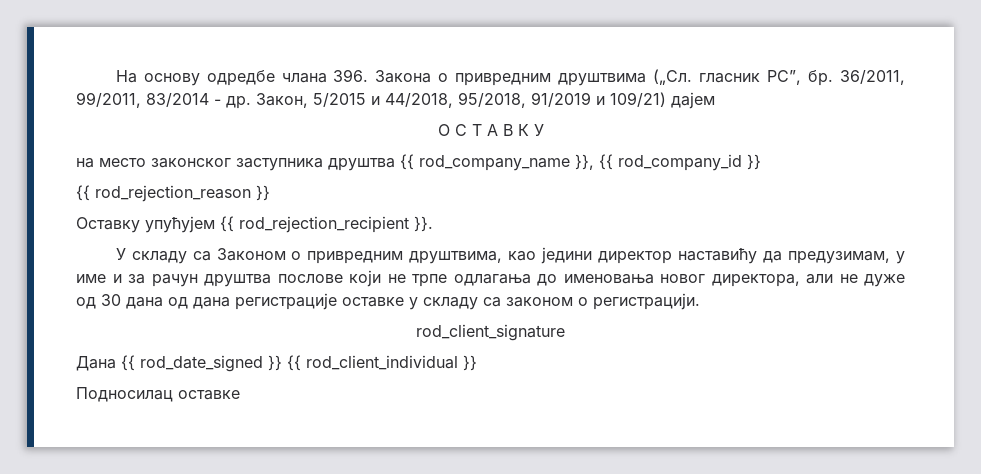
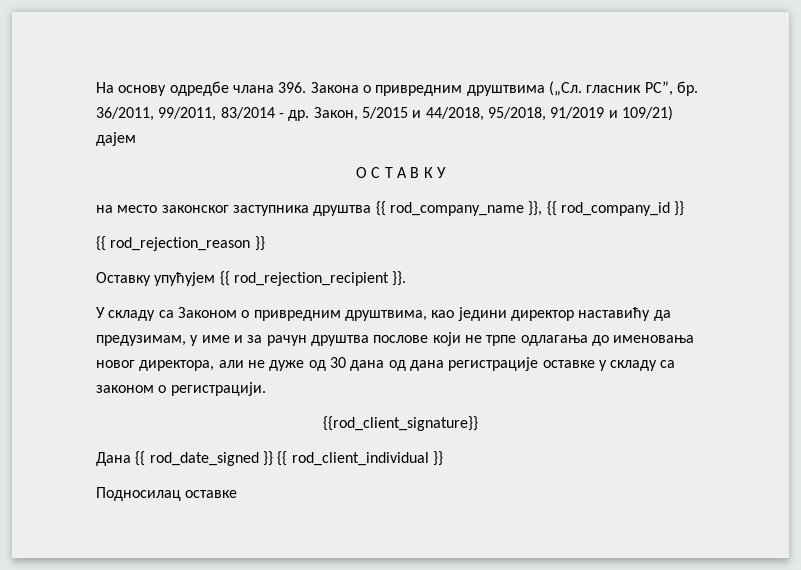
[416,324,565,341] rod_client_signature -> [323,416,478,431] {{rod_client_signature}}

